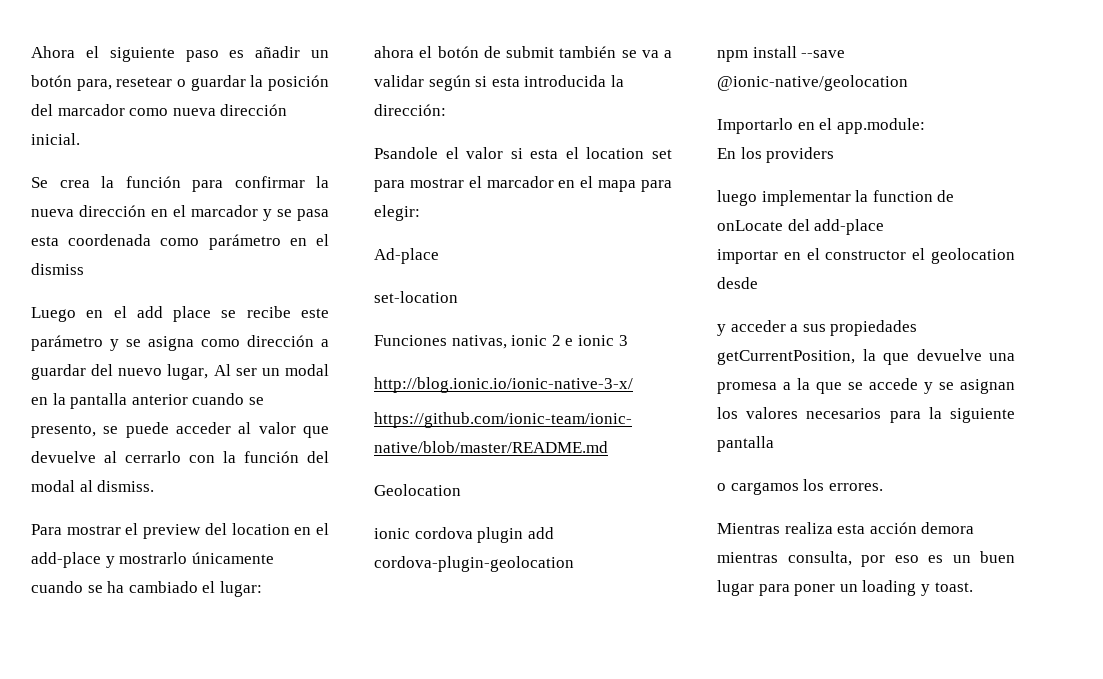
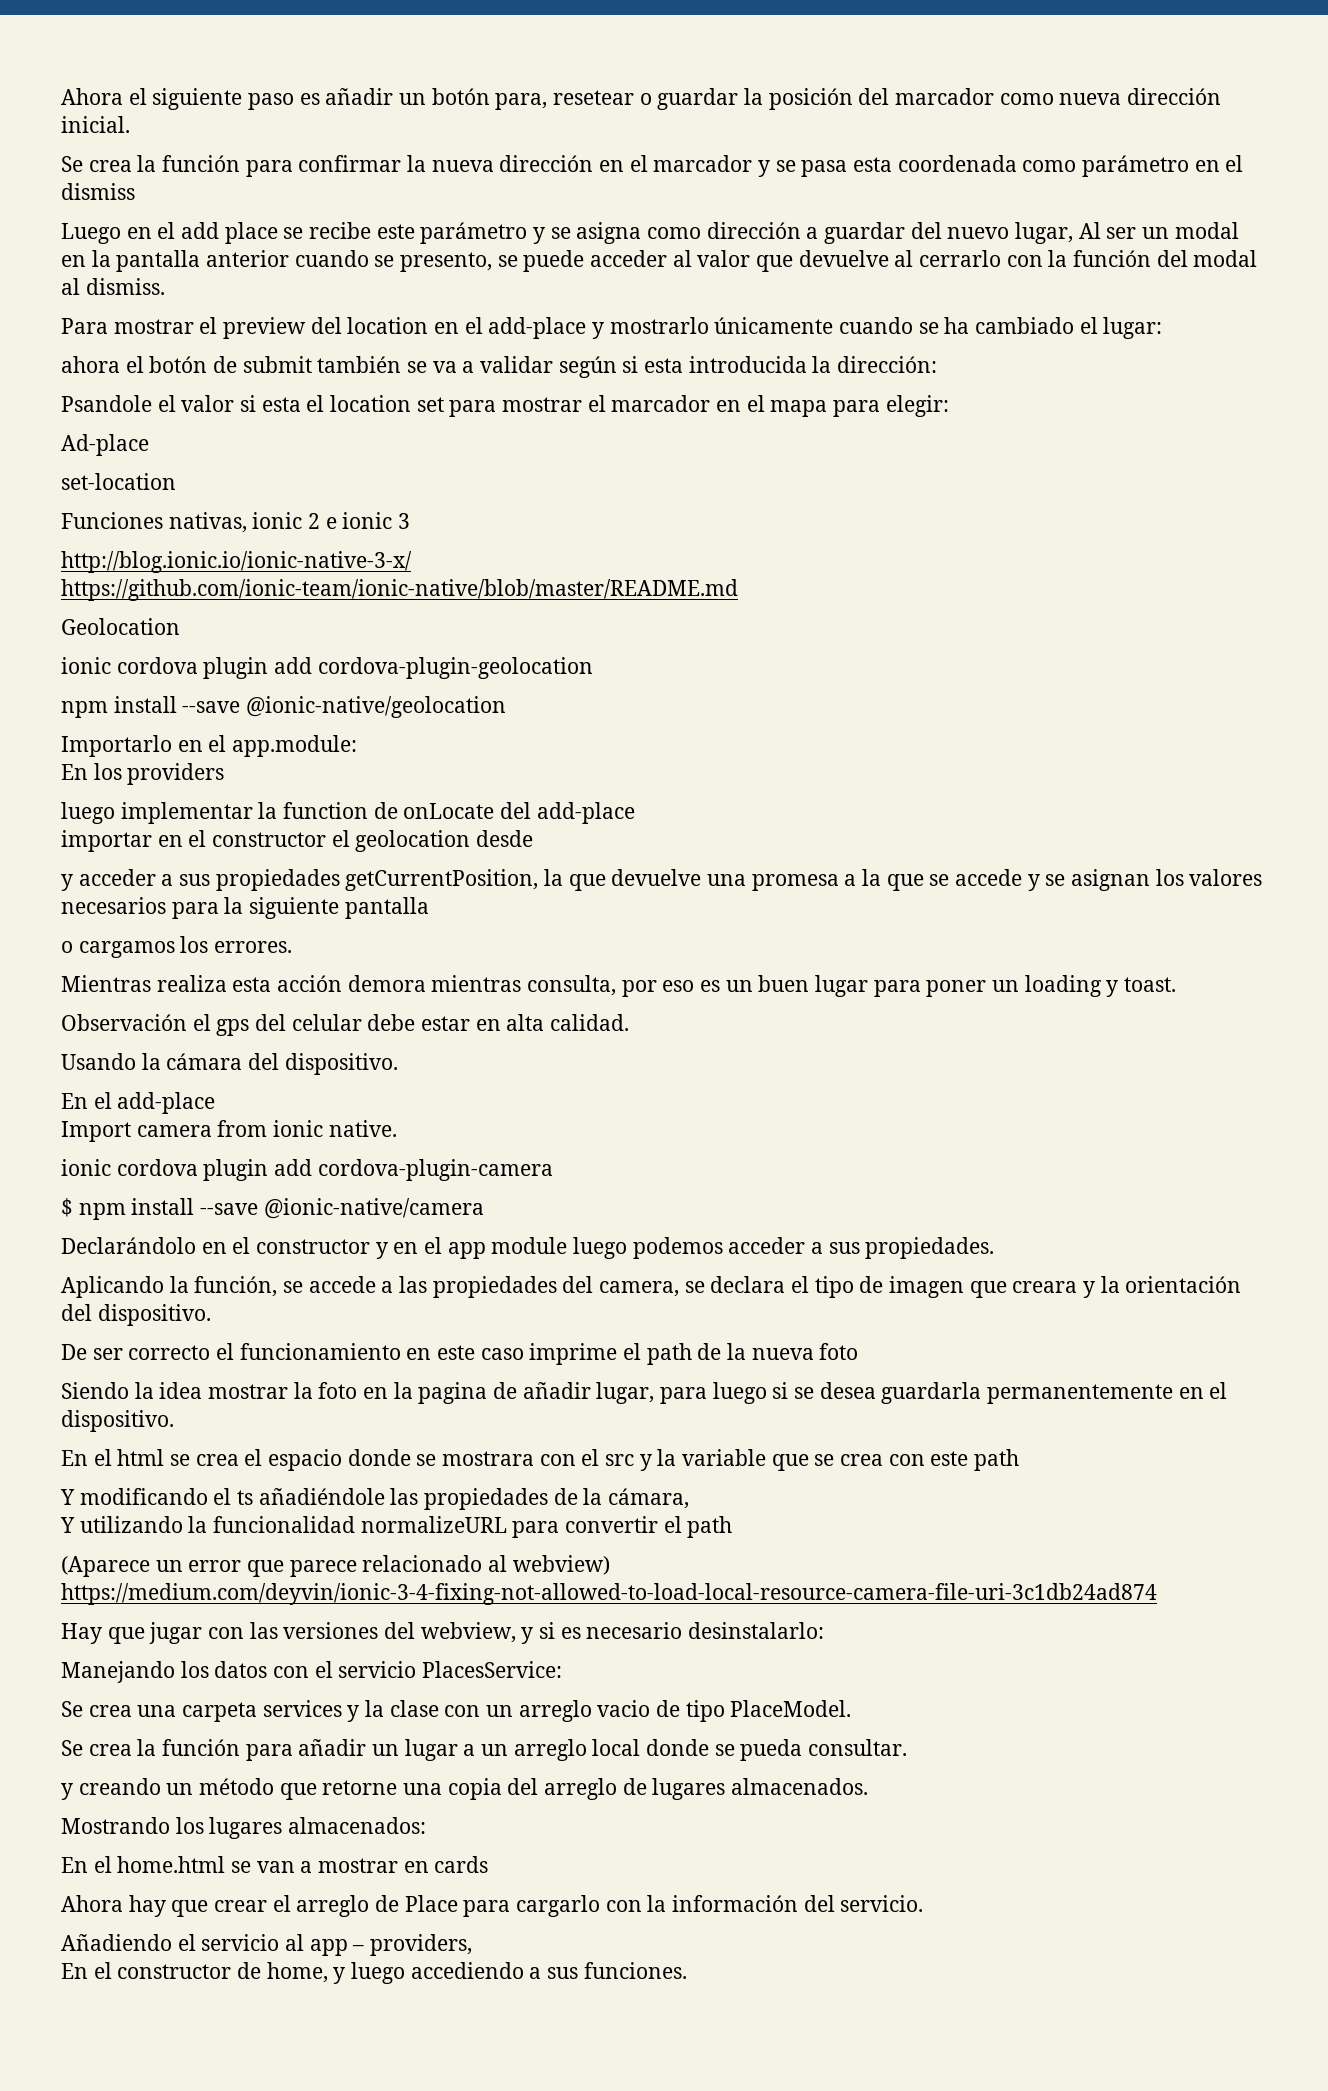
(973, 587) none -> [61,1014,630,1036] [61,1053,398,1075] [61,1092,216,1114] [61,1120,397,1142] [61,1159,553,1181] [61,1198,484,1220] [61,1237,995,1259] [61,1276,1242,1298] [61,1304,211,1326] [61,1343,859,1365] [61,1382,1228,1404] [61,1410,174,1432] [61,1449,1020,1471] [60,1488,690,1510] [60,1516,733,1538] [61,1555,610,1577] [61,1583,1157,1605] [61,1622,825,1644] [61,1661,563,1683] [61,1700,852,1722] [61,1739,908,1761] [61,1778,869,1800] [61,1817,427,1839] [61,1856,489,1873] [61,1895,924,1917] [61,1934,473,1956] [61,1962,687,1984] // Observación el gps del celular debe estar en alta calidad. // Usando la cámara del dispositivo. // En el add-place // Import camera from ionic native. // ionic cordova plugin add cordova-plugin-camera // $ npm install --save @ionic-native/camera // Declarándolo en el constructor y en el app module luego podemos acceder a sus propiedades. // Aplicando la función, se accede a las propiedades del camera, se declara el tipo de imagen que creara y la orientación del dispositivo. // De ser correcto el funcionamiento en este caso imprime el path de la nueva foto // Siendo la idea mostrar la foto en la pagina de añadir lugar, para luego si se desea guardarla permanentemente en el dispositivo. // En el html se crea el espacio donde se mostrara con el src y la variable que se crea con este path // Y modificando el ts añadiéndole las propiedades de la cámara, // Y utilizando la funcionalidad normalizeURL para convertir el path // (Aparece un error que parece relacionado al webview) https://medium.com/deyvin/ionic-3-4-fixing-not-allowed-to-load-local-resource-camera-file-uri-3c1db24ad874 // Hay que jugar con las versiones del webview, y si es necesario desinstalarlo: // Manejando los datos con el servicio PlacesService: // Se crea una carpeta services y la clase con un arreglo vacio de tipo PlaceModel. // Se crea la función para añadir un lugar a un arreglo local donde se pueda consultar. // y creando un método que retorne una copia del arreglo de lugares almacenados. // Mostrando los lugares almacenados: // En el home.html se van a mostrar en cards // Ahora hay que crear el arreglo de Place para cargarlo con la información del servicio. // Añadiendo el servicio al app – providers, // En el constructor de home, y luego accediendo a sus funciones.

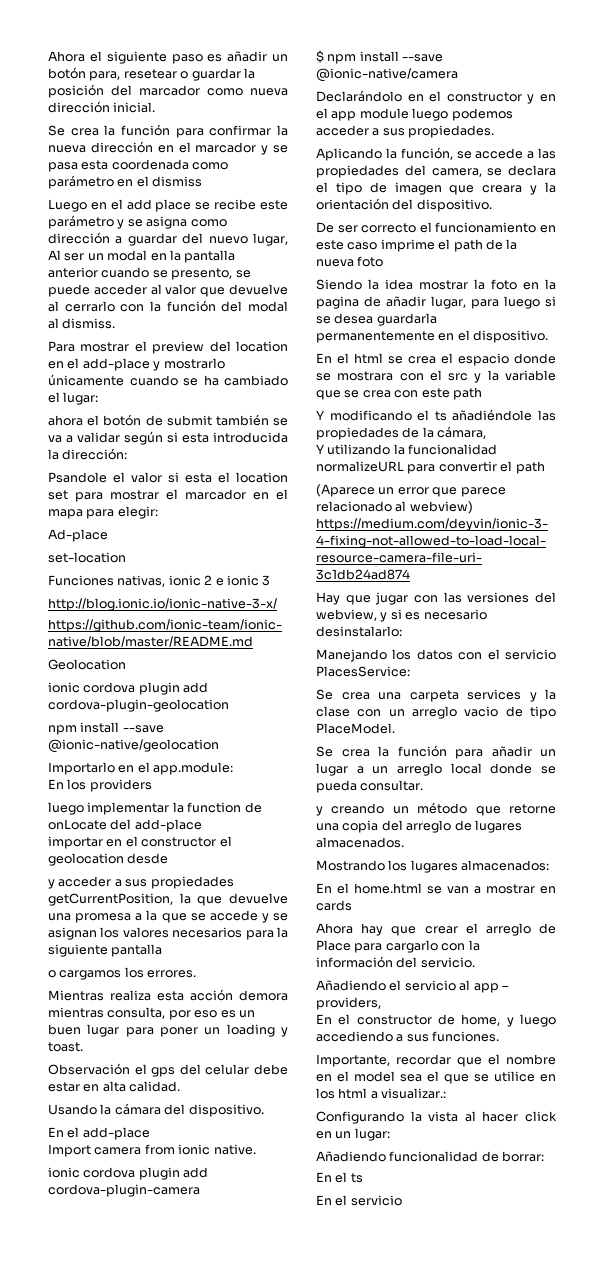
(687, 1970) none -> [316,1054,556,1067] [316,1071,556,1084] [316,1088,447,1099] [316,1111,557,1124] [316,1128,390,1141] [316,1151,545,1162] [316,1172,363,1183] [316,1195,402,1206] // Importante, recordar que el nombre en el model sea el que se utilice en los html a visualizar.: // Configurando la vista al hacer click en un lugar: // Añadiendo funcionalidad de borrar: // En el ts // En el servicio

